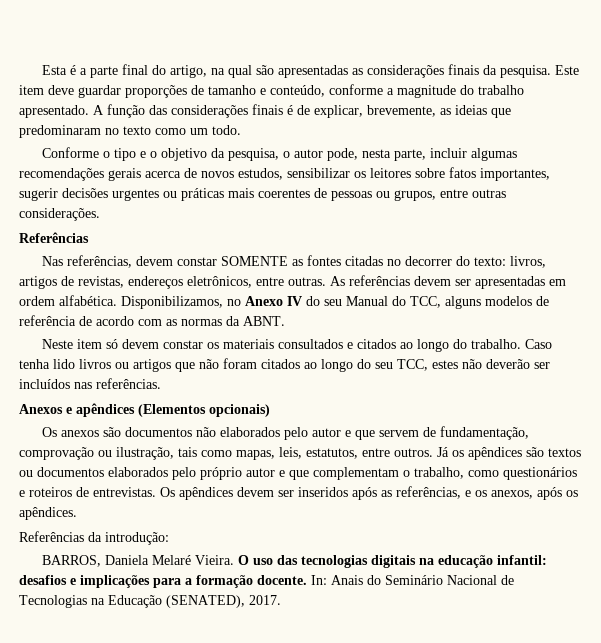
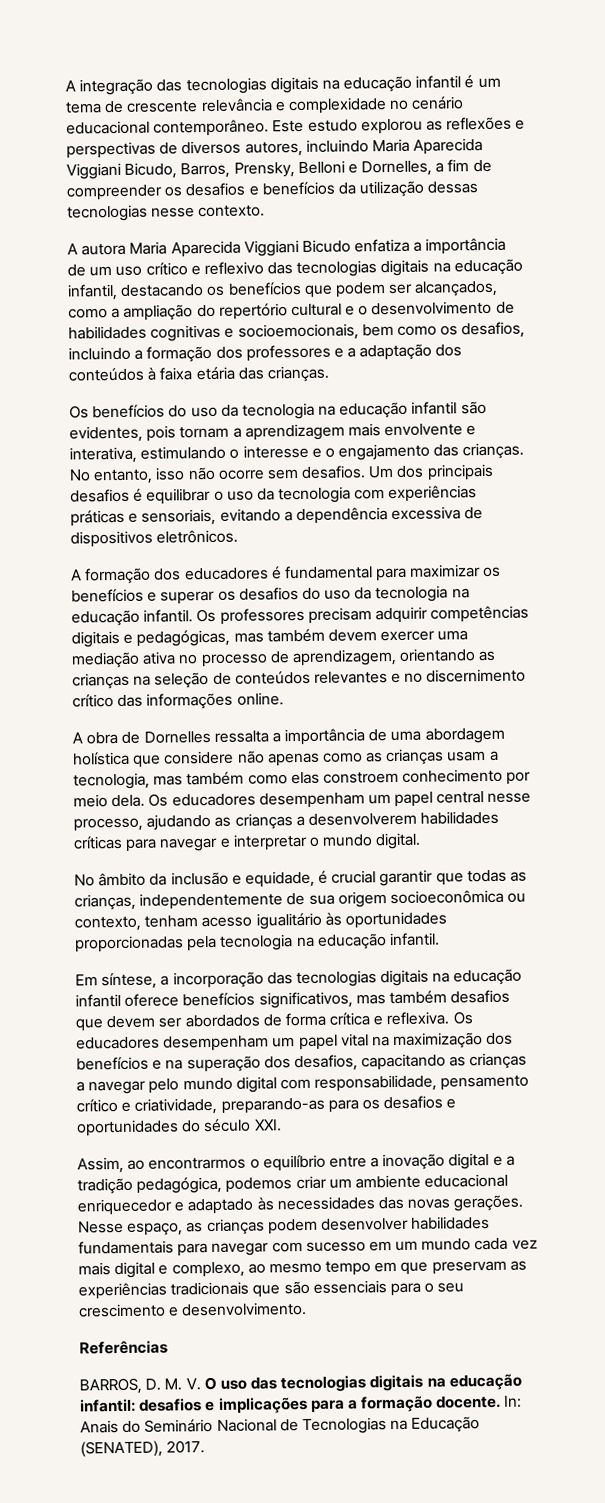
[41,64,579,78] [19,84,524,98] [19,104,511,118] [19,125,241,138] [41,147,517,161] [19,167,550,181] [19,188,506,201] [19,208,100,221] [19,232,89,243] [41,255,546,268] [19,275,566,289] [19,295,549,309] [19,315,285,326] [41,339,552,352] [19,358,550,372] [19,378,161,389] [19,403,270,417] [41,426,529,440] [19,447,581,460] [19,467,577,480] [19,486,578,500] [19,507,77,520] [19,531,169,545] [41,555,234,567] Esta é a parte final do artigo, na qual são apresentadas as considerações finais da pesquisa. Este item deve guardar proporções de tamanho e conteúdo, conforme a magnitude do trabalho apresentado. A função das considerações finais é de explicar, brevemente, as ideias que predominaram no texto como um todo. // Conforme o tipo e o objetivo da pesquisa, o autor pode, nesta parte, incluir algumas recomendações gerais acerca de novos estudos, sensibilizar os leitores sobre fatos importantes, sugerir decisões urgentes ou práticas mais coerentes de pessoas ou grupos, entre outras considerações. // Referências // Nas referências, devem constar SOMENTE as fontes citadas no decorrer do texto: livros, artigos de revistas, endereços eletrônicos, entre outras. As referências devem ser apresentadas em ordem alfabética. Disponibilizamos, no Anexo IV do seu Manual do TCC, alguns modelos de referência de acordo com as normas da ABNT. // Neste item só devem constar os materiais consultados e citados ao longo do trabalho. Caso tenha lido livros ou artigos que não foram citados ao longo do seu TCC, estes não deverão ser incluídos nas referências. // Anexos e apêndices (Elementos opcionais) // Os anexos são documentos não elaborados pelo autor e que servem de fundamentação, comprovação ou ilustração, tais como mapas, leis, estatutos, entre outros. Já os apêndices são textos ou documentos elaborados pelo próprio autor e que complementam o trabalho, como questionários e roteiros de entrevistas. Os apêndices devem ser inseridos após as referências, e os anexos, após os apêndices. // Referências da introdução: // BARROS, Daniela Melaré Vieira. -> [65,75,501,96] [65,96,465,115] [66,116,526,137] [66,138,484,159] [66,159,492,180] [66,180,479,201] [67,204,266,222] [67,237,507,258] [67,258,523,278] [67,280,499,301] [68,300,515,321] [68,321,526,342] [68,343,463,363] [68,365,329,383] [69,400,487,420] [69,423,477,443] [69,442,525,464] [69,463,494,485] [70,485,478,505] [70,506,484,527] [70,529,239,548] [71,564,502,585] [71,585,470,605] [71,605,530,627] [71,628,469,648] [71,648,497,669] [72,668,527,690] [72,692,284,710] [72,727,505,746] [72,748,499,768] [73,768,532,790] [73,791,532,809] [73,810,500,832] [73,832,422,852] [74,869,528,888] [74,889,527,911] [74,911,447,932] [74,932,440,953] [75,968,523,990] [75,989,511,1009] [75,1011,473,1032] [76,1032,514,1052] [76,1052,528,1073] [76,1074,530,1095] [76,1095,457,1115] [76,1118,282,1137] [77,1153,515,1174] [77,1173,509,1195] [77,1194,524,1216] [78,1215,491,1236] [78,1237,538,1257] [78,1260,527,1279] [78,1280,465,1300] [78,1301,308,1318] [79,1340,168,1355] [79,1377,201,1395] A integração das tecnologias digitais na educação infantil é um tema de crescente relevância e complexidade no cenário educacional contemporâneo. Este estudo explorou as reflexões e perspectivas de diversos autores, incluindo Maria Aparecida Viggiani Bicudo, Barros, Prensky, Belloni e Dornelles, a fim de compreender os desafios e benefícios da utilização dessas tecnologias nesse contexto. // A autora Maria Aparecida Viggiani Bicudo enfatiza a importância de um uso crítico e reflexivo das tecnologias digitais na educação infantil, destacando os benefícios que podem ser alcançados, como a ampliação do repertório cultural e o desenvolvimento de habilidades cognitivas e socioemocionais, bem como os desafios, incluindo a formação dos professores e a adaptação dos conteúdos à faixa etária das crianças. // Os benefícios do uso da tecnologia na educação infantil são evidentes, pois tornam a aprendizagem mais envolvente e interativa, estimulando o interesse e o engajamento das crianças. No entanto, isso não ocorre sem desafios. Um dos principais desafios é equilibrar o uso da tecnologia com experiências práticas e sensoriais, evitando a dependência excessiva de dispositivos eletrônicos. // A formação dos educadores é fundamental para maximizar os benefícios e superar os desafios do uso da tecnologia na educação infantil. Os professores precisam adquirir competências digitais e pedagógicas, mas também devem exercer uma mediação ativa no processo de aprendizagem, orientando as crianças na seleção de conteúdos relevantes e no discernimento crítico das informações online. // A obra de Dornelles ressalta a importância de uma abordagem holística que considere não apenas como as crianças usam a tecnologia, mas também como elas constroem conhecimento por meio dela. Os educadores desempenham um papel central nesse processo, ajudando as crianças a desenvolverem habilidades críticas para navegar e interpretar o mundo digital. // No âmbito da inclusão e equidade, é crucial garantir que todas as crianças, independentemente de sua origem socioeconômica ou contexto, tenham acesso igualitário às oportunidades proporcionadas pela tecnologia na educação infantil. // Em síntese, a incorporação das tecnologias digitais na educação infantil oferece benefícios significativos, mas também desafios que devem ser abordados de forma crítica e reflexiva. Os educadores desempenham um papel vital na maximização dos benefícios e na superação dos desafios, capacitando as crianças a navegar pelo mundo digital com responsabilidade, pensamento crítico e criatividade, preparando-as para os desafios e oportunidades do século XXI. // Assim, ao encontrarmos o equilíbrio entre a inovação digital e a tradição pedagógica, podemos criar um ambiente educacional enriquecedor e adaptado às necessidades das novas gerações. Nesse espaço, as crianças podem desenvolver habilidades fundamentais para navegar com sucesso em um mundo cada vez mais digital e complexo, ao mesmo tempo em que preservam as experiências tradicionais que são essenciais para o seu crescimento e desenvolvimento. // Referências // BARROS, D. M. V.

